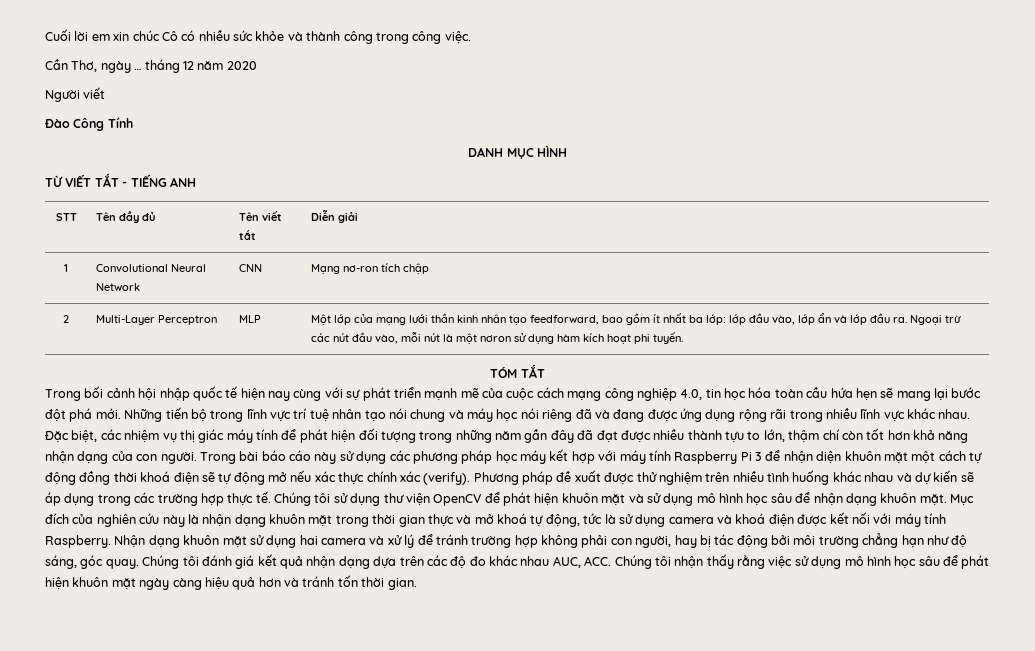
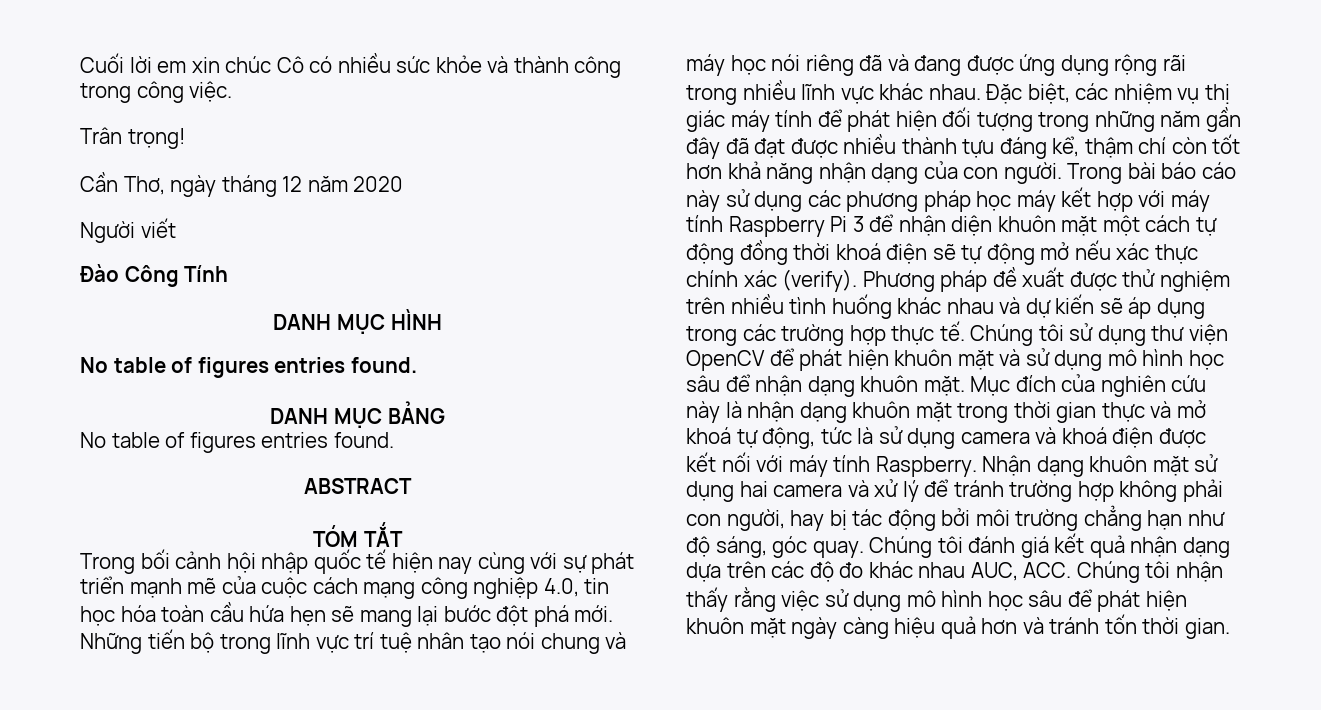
(471, 37) none -> [80,127,185,149] // Trân trọng!
[134,68,142,70] … -> (217, 186) none
[45,173,196,187] [55,213,77,221] [95,211,155,223] [238,211,282,221] [238,230,256,240] [310,209,358,223] [64,264,68,272] [95,264,206,272] [95,283,140,291] [238,264,262,272] [310,263,429,274] [63,315,69,323] [95,315,217,325] [238,315,261,323] [310,313,961,325] [310,332,683,344] TỪ VIẾT TẮT - TIẾNG ANH // STT | Tên đầy đủ | Tên viết tắt | Diễn giải // 1 | Convolutional Neural Network | CNN | Mạng nơ-ron tích chập // 2 | Multi-Layer Perceptron | MLP | Một lớp của mạng lưới thần kinh nhân tạo feedforward, bao gồm ít nhất ba lớp: lớp đầu vào, lớp ẩn và lớp đầu ra. Ngoại trừ các nút đầu vào, mỗi nút là một nơron sử dụng hàm kích hoạt phi tuyến. -> [80,357,417,378] [270,401,445,428] [80,432,394,453] [304,478,412,494] No table of figures entries found. // DANH MỤC BẢNG // No table of figures entries found. // ABSTRACT
[747,429,785,442] to lớn, -> [999,136,1080,159] đáng kể,

